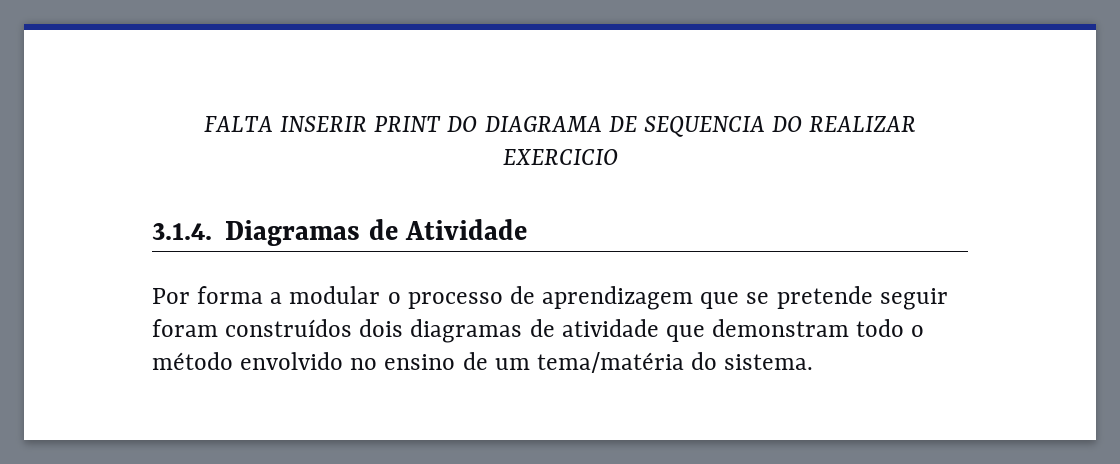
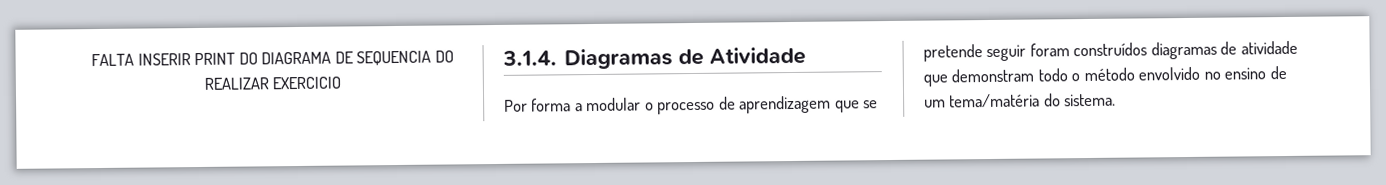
[359,319,404,337] dois -> (1148, 49) none

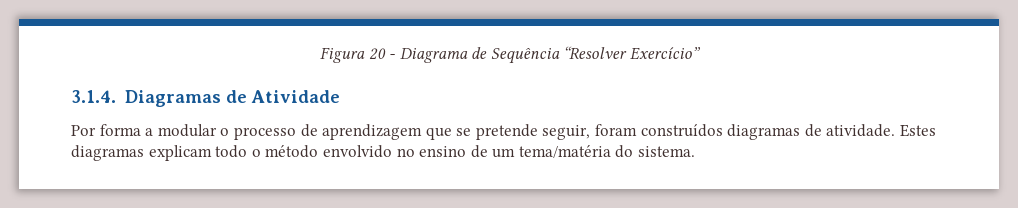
[91,50,454,67] [203,76,342,90] FALTA INSERIR PRINT DO DIAGRAMA DE SEQUENCIA DO REALIZAR EXERCICIO -> [319,46,702,64] Figura 20 - Diagrama de Sequência “Resolver Exercício”
[986,44,1027,62] seguir -> [542,125,591,140] seguir,
[1240,40,1298,55] [923,68,1035,87] atividade que demonstram -> [826,124,937,137] [71,145,212,161] atividade. Estes diagramas explicam

